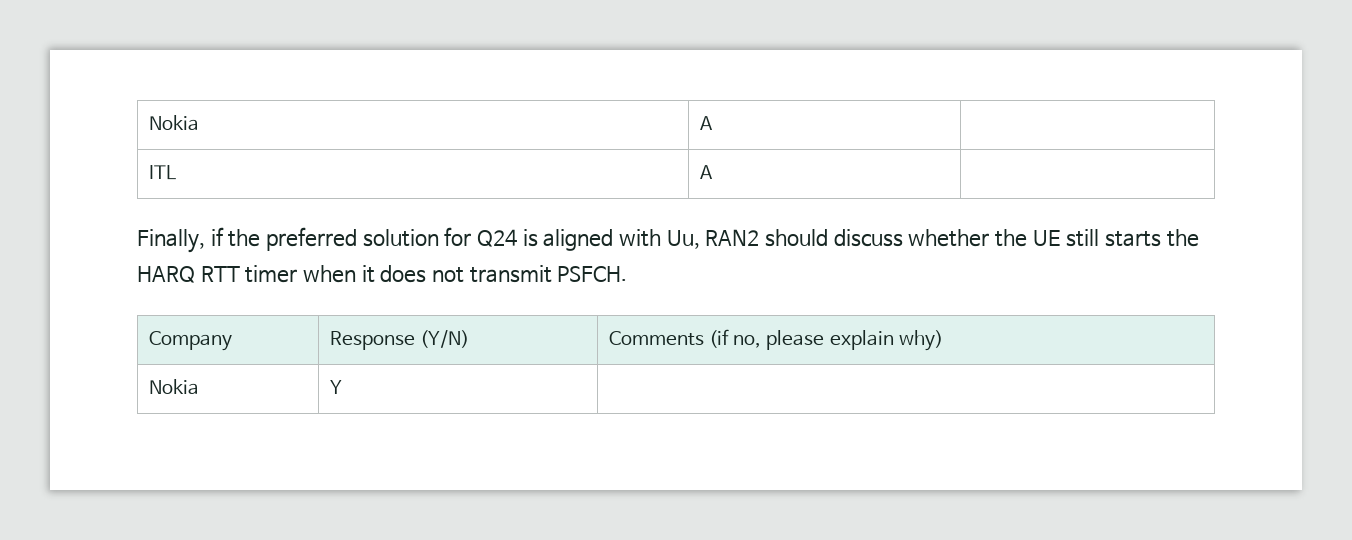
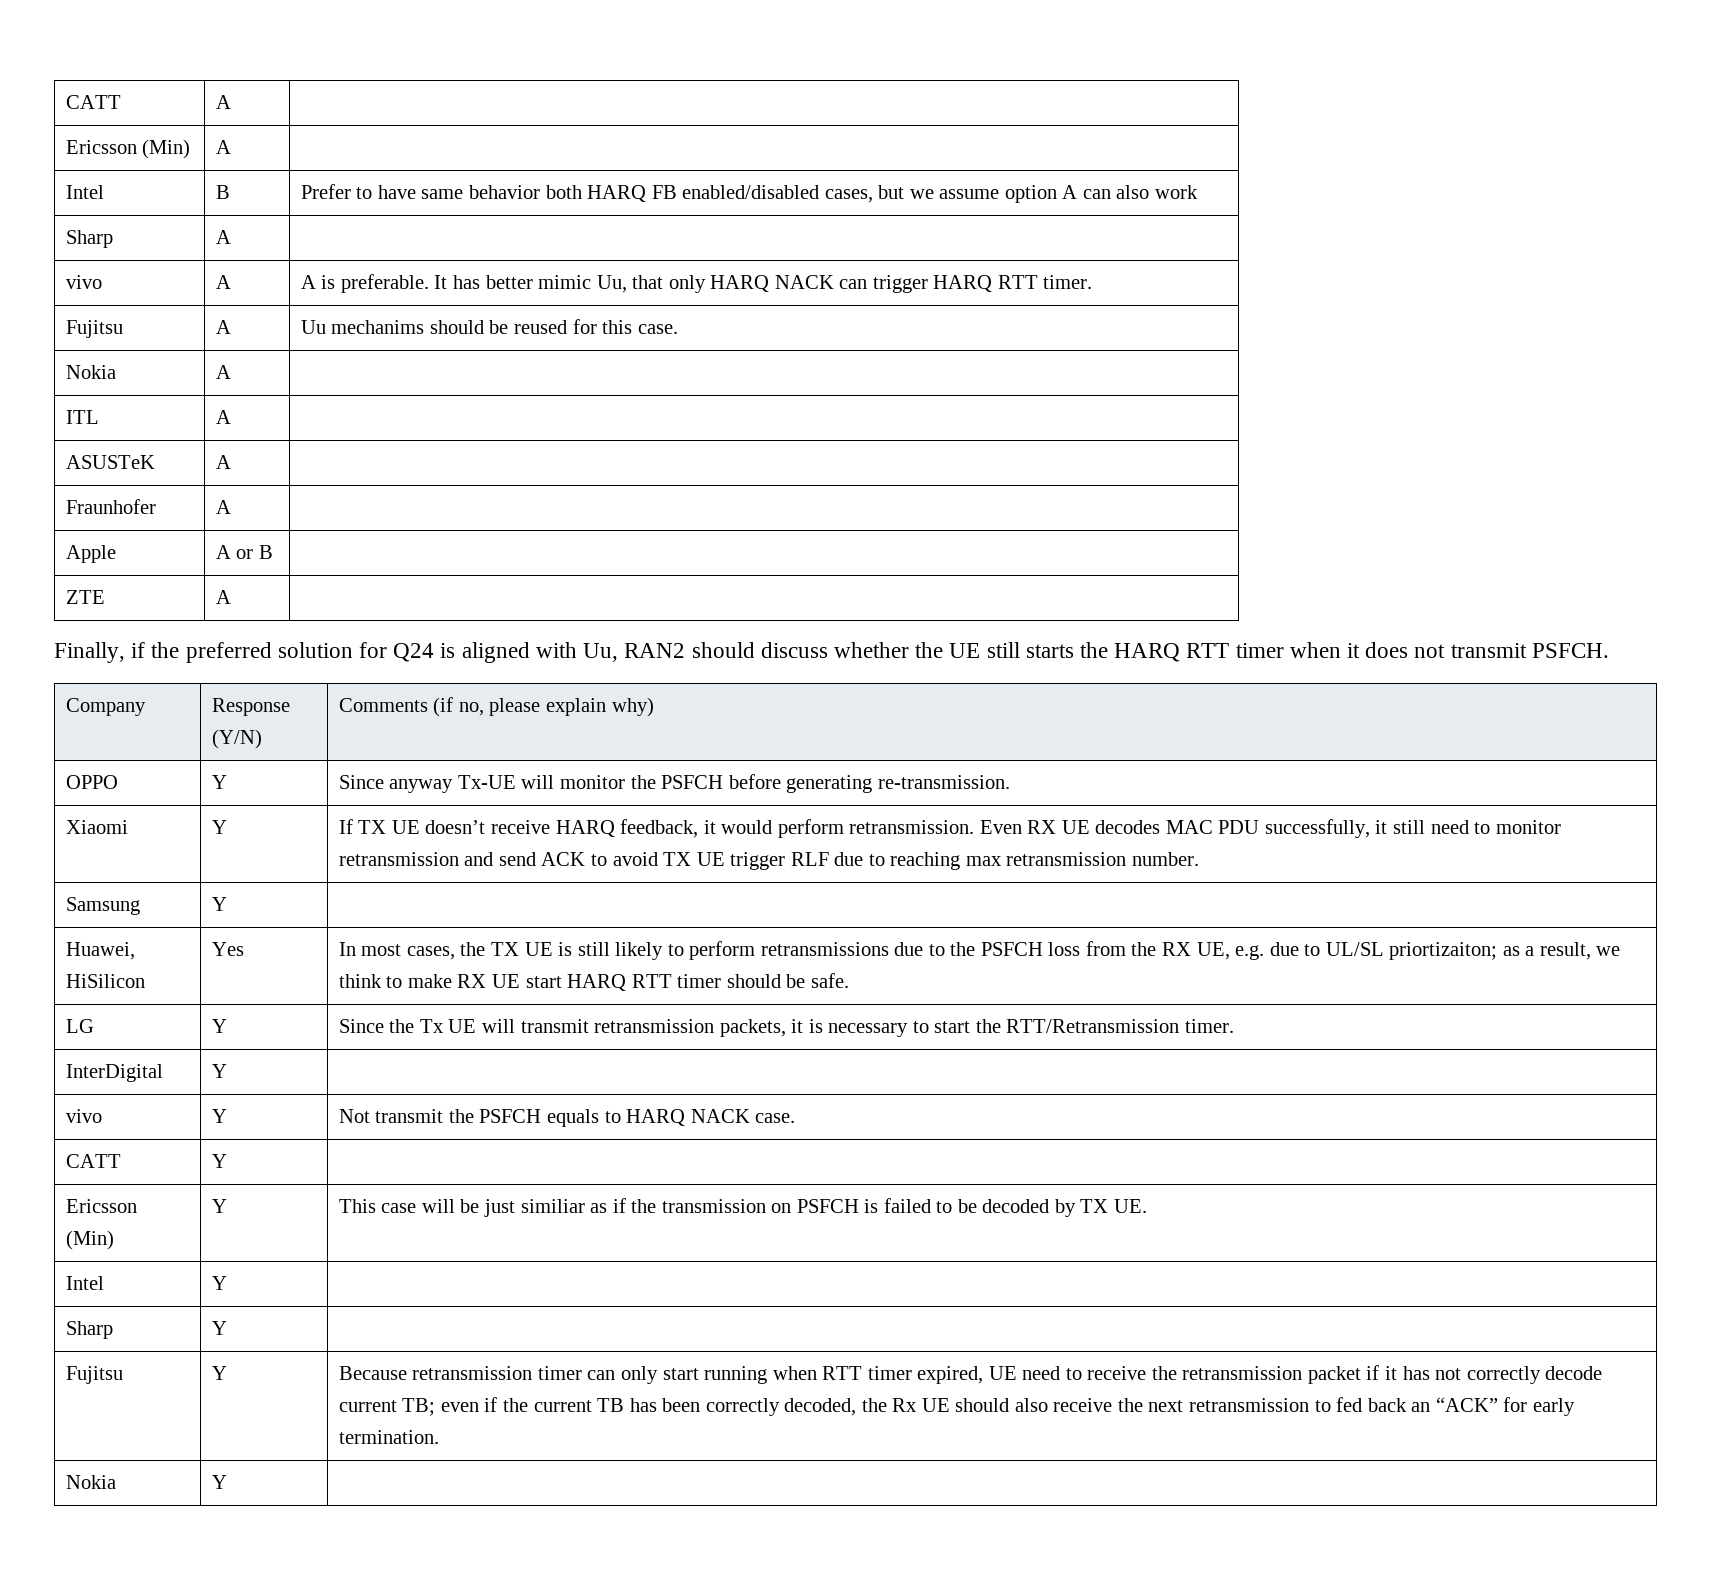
[149,115,200,131] [700,116,714,130] [149,165,177,180] Nokia | A | // ITL -> [65,95,121,109] [215,95,231,109] [65,139,191,159] [215,140,231,154] [65,185,104,199] [215,185,230,199] [300,184,1198,203] [65,230,113,248] [215,230,231,244] [65,275,102,289] [215,275,231,289] [300,274,1093,293] [65,320,123,338] [215,320,231,334] [300,319,678,334] [65,365,116,379] [215,365,231,379] [65,410,99,424] [215,410,231,424] [65,455,155,469] [215,455,231,469] [65,499,156,514] [215,500,231,514] [65,545,116,563] [215,545,273,559] [65,590,105,604] CATT | A | // Ericsson (Min) | A | // Intel | B | Prefer to have same behavior both HARQ FB enabled/disabled cases, but we assume option A can also work // Sharp | A | // vivo | A | A is preferable. It has better mimic Uu, that only HARQ NACK can trigger HARQ RTT timer. // Fujitsu | A | Uu mechanims should be reused for this case. // Nokia | A | // ITL | A | // ASUSTeK | A | // Fraunhofer | A | // Apple | A or B | // ZTE
(943, 340) none -> [65,775,118,789] [211,775,227,789] [338,774,1010,793] [65,820,128,834] [211,820,227,834] [338,819,1561,838] [338,852,1199,870] [65,897,140,915] [211,897,227,911] [65,942,135,960] [65,974,145,988] [211,942,244,956] [338,941,1621,960] [338,973,849,991] [65,1019,94,1033] [211,1019,227,1033] [338,1019,1234,1037] [65,1064,163,1082] [211,1064,227,1078] [65,1109,102,1123] [211,1109,227,1123] [338,1109,796,1127] [65,1154,121,1168] [211,1154,227,1168] [65,1199,137,1213] [65,1230,114,1250] [211,1199,227,1213] [338,1198,1148,1217] [65,1276,104,1290] [211,1276,227,1290] [65,1321,113,1339] [211,1321,227,1335] [65,1366,123,1384] [211,1366,227,1380] [338,1365,1603,1384] [338,1397,1575,1416] [338,1430,439,1444] // OPPO | Y | Since anyway Tx-UE will monitor the PSFCH before generating re-transmission. // Xiaomi | Y | If TX UE doesn’t receive HARQ feedback, it would perform retransmission. Even RX UE decodes MAC PDU successfully, it still need to monitor retransmission and send ACK to avoid TX UE trigger RLF due to reaching max retransmission number. // Samsung | Y | // Huawei, HiSilicon | Yes | In most cases, the TX UE is still likely to perform retransmissions due to the PSFCH loss from the RX UE, e.g. due to UL/SL priortizaiton; as a result, we think to make RX UE start HARQ RTT timer should be safe. // LG | Y | Since the Tx UE will transmit retransmission packets, it is necessary to start the RTT/Retransmission timer. // InterDigital | Y | // vivo | Y | Not transmit the PSFCH equals to HARQ NACK case. // CATT | Y | // Ericsson (Min) | Y | This case will be just similiar as if the transmission on PSFCH is failed to be decoded by TX UE. // Intel | Y | // Sharp | Y | // Fujitsu | Y | Because retransmission timer can only start running when RTT timer expired, UE need to receive the retransmission packet if it has not correctly decode current TB; even if the current TB has been correctly decoded, the Rx UE should also receive the next retransmission to fed back an “ACK” for early termination.

